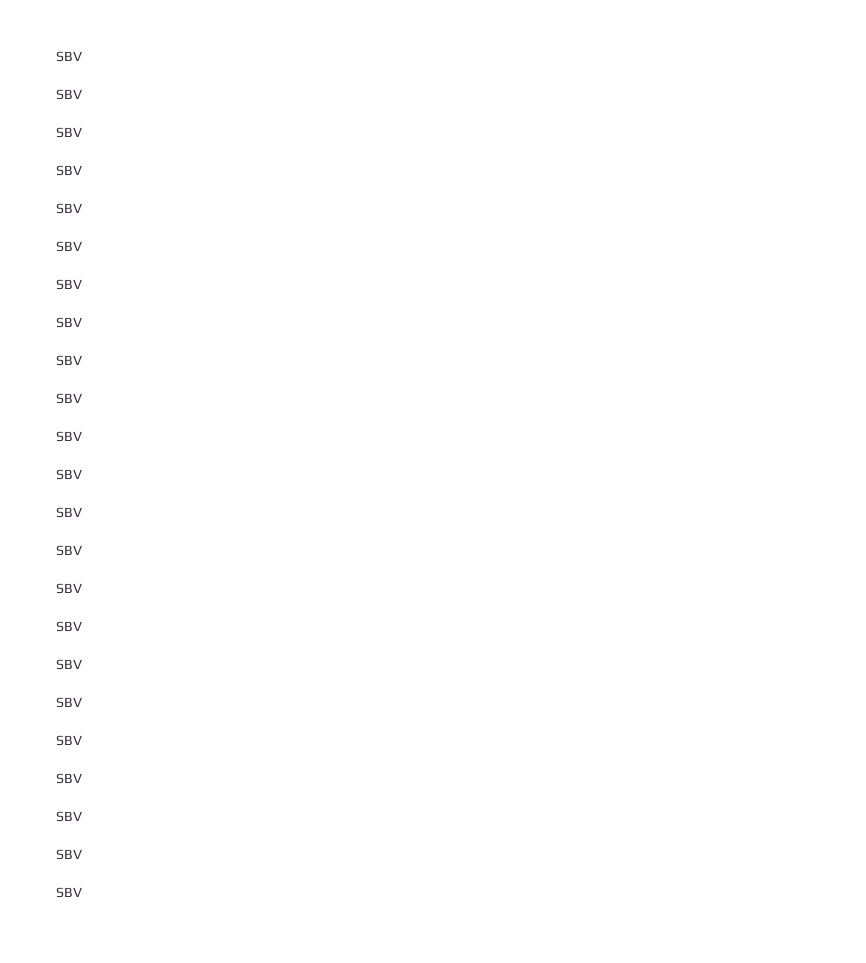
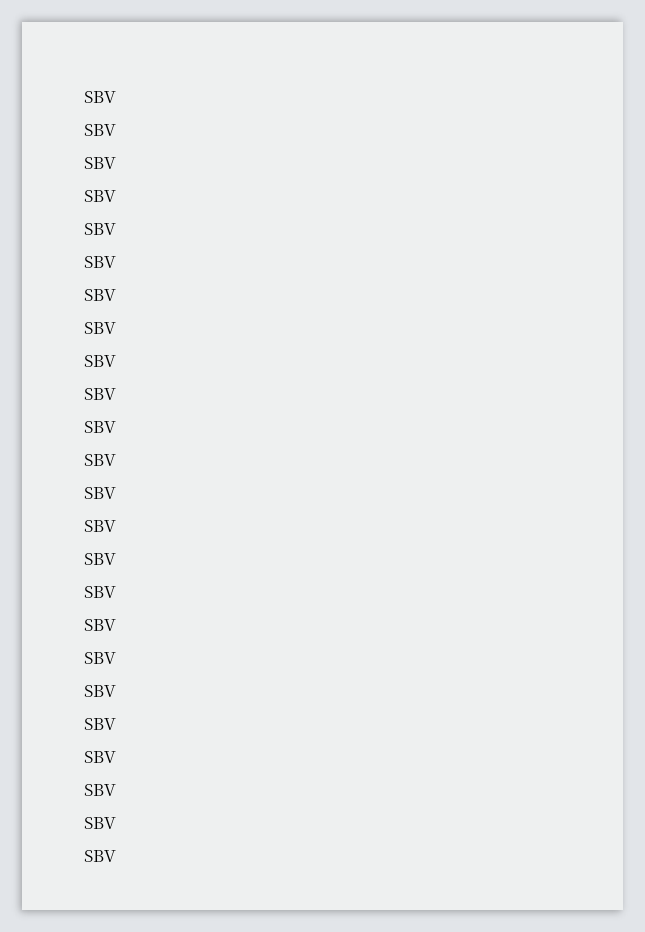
(82, 892) none -> [84,850,116,862] // SBV

